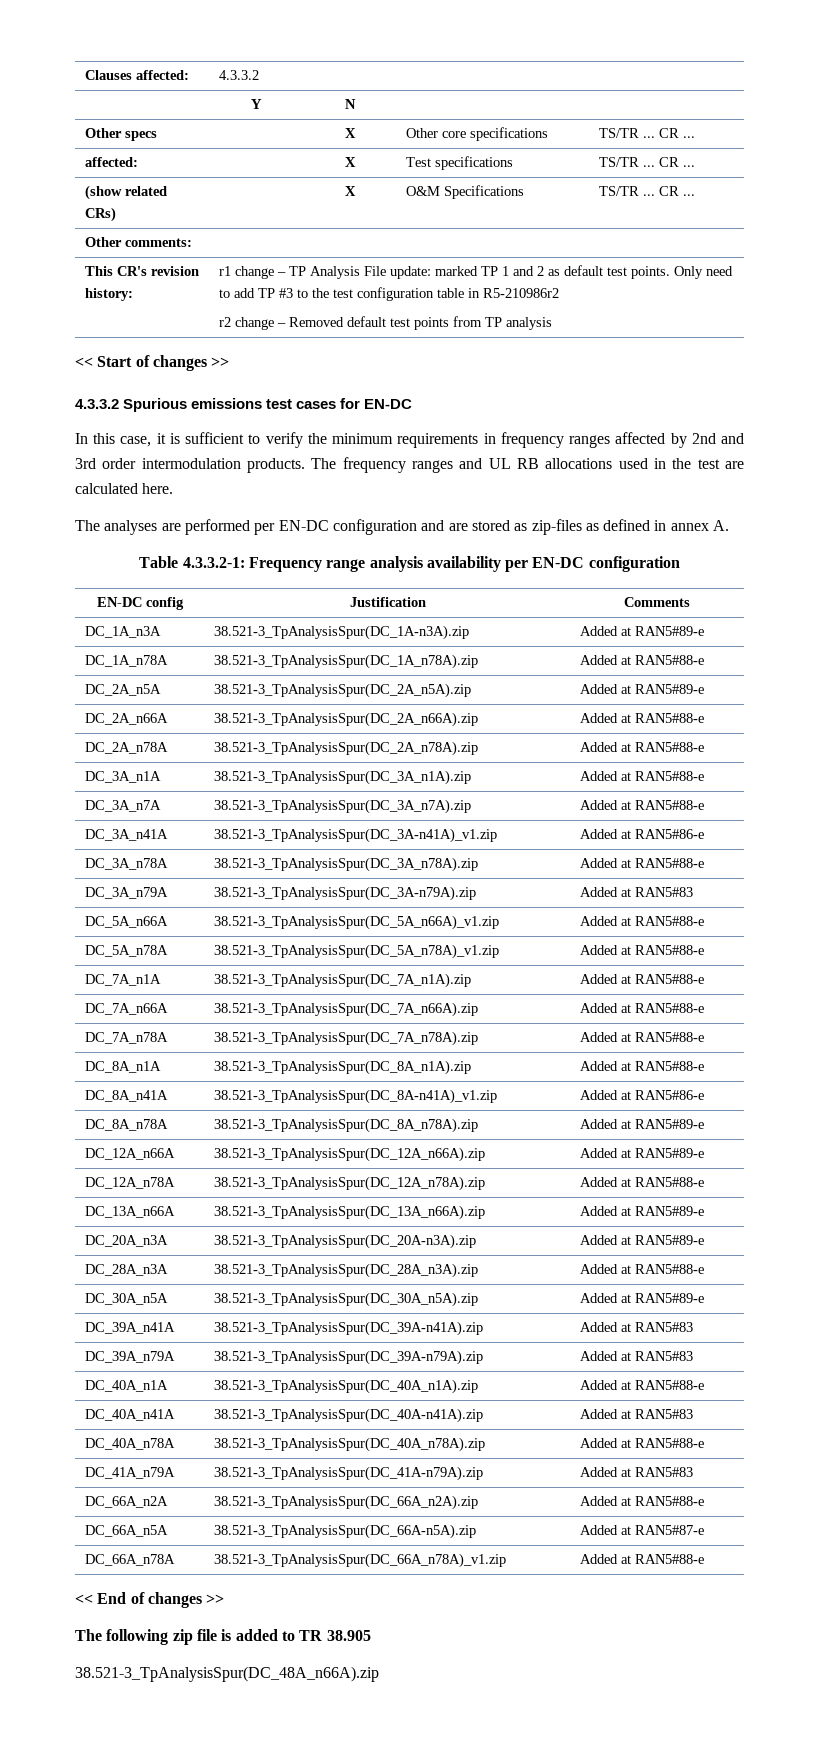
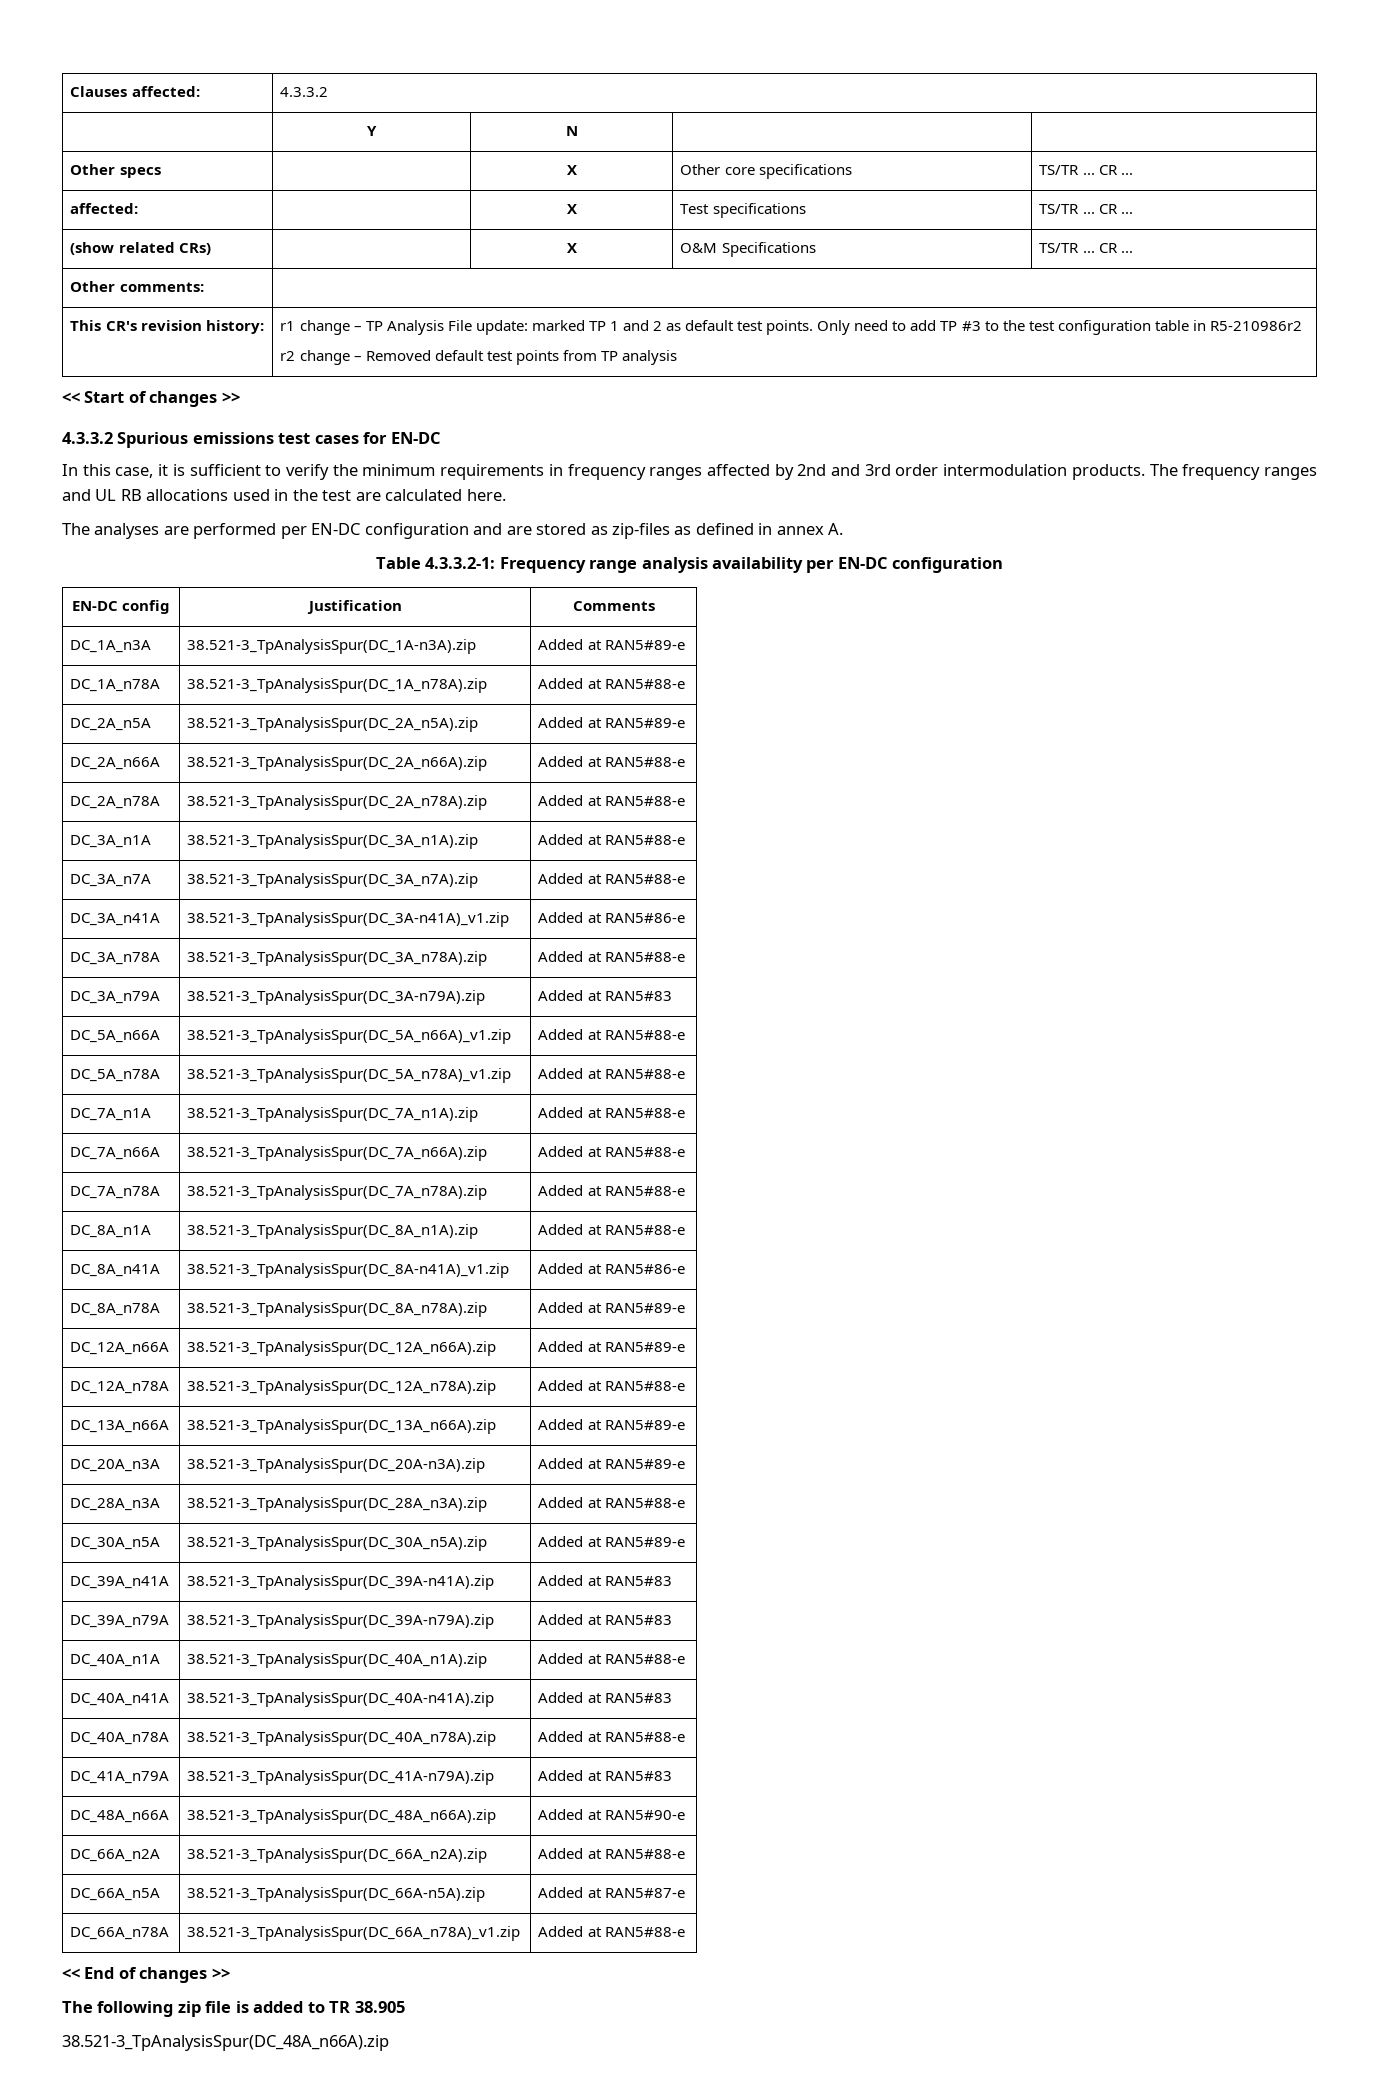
(694, 1472) none -> [70,1810,170,1823] [187,1809,497,1824] [538,1809,685,1820] // DC_48A_n66A | 38.521-3_TpAnalysisSpur(DC_48A_n66A).zip | Added at RAN5#90-e

